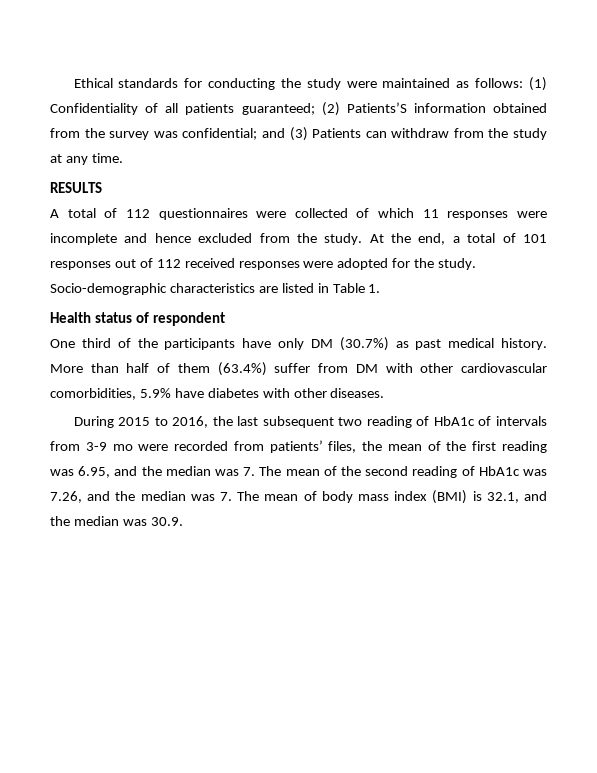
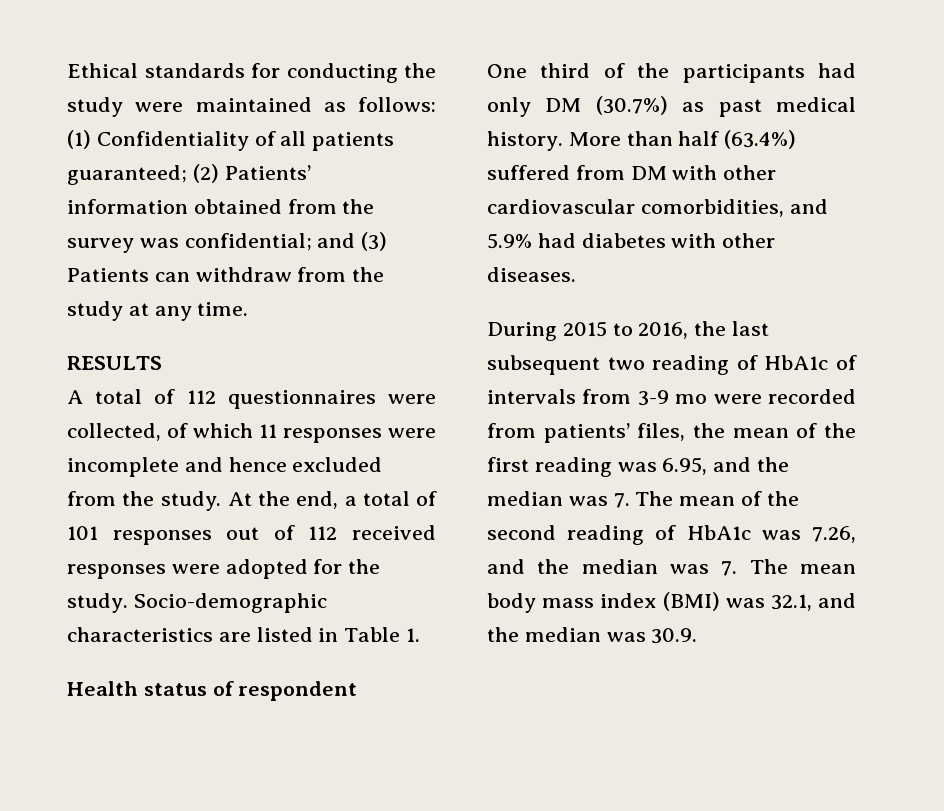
[346,102,407,113] Patients’S -> [224,165,311,180] Patients’
[294,208,348,218] collected -> [67,423,161,441] collected,
[242,338,272,348] have -> [818,63,856,78] had
[157,362,311,376] of them (63.4%) suffer -> [724,130,797,149] [487,165,570,180] (63.4%) suffered
[139,388,204,398] 5.9% have -> [789,199,828,214] [487,233,576,249] and 5.9% had
[303,491,317,501] of -> (856, 569) none
[472,491,482,501] is -> [725,598,765,608] was

